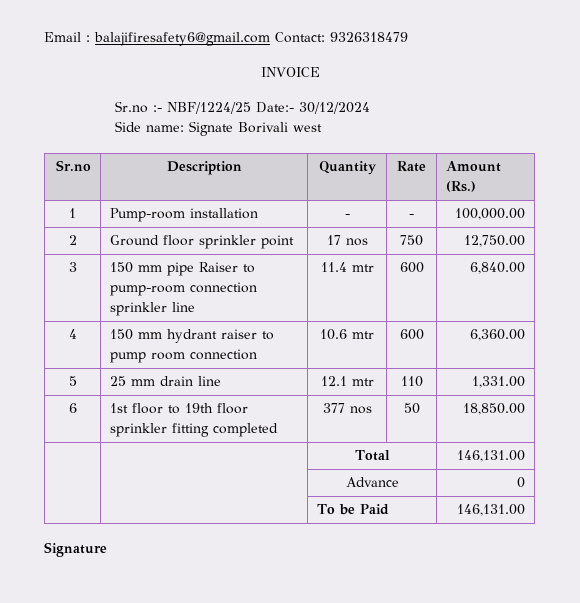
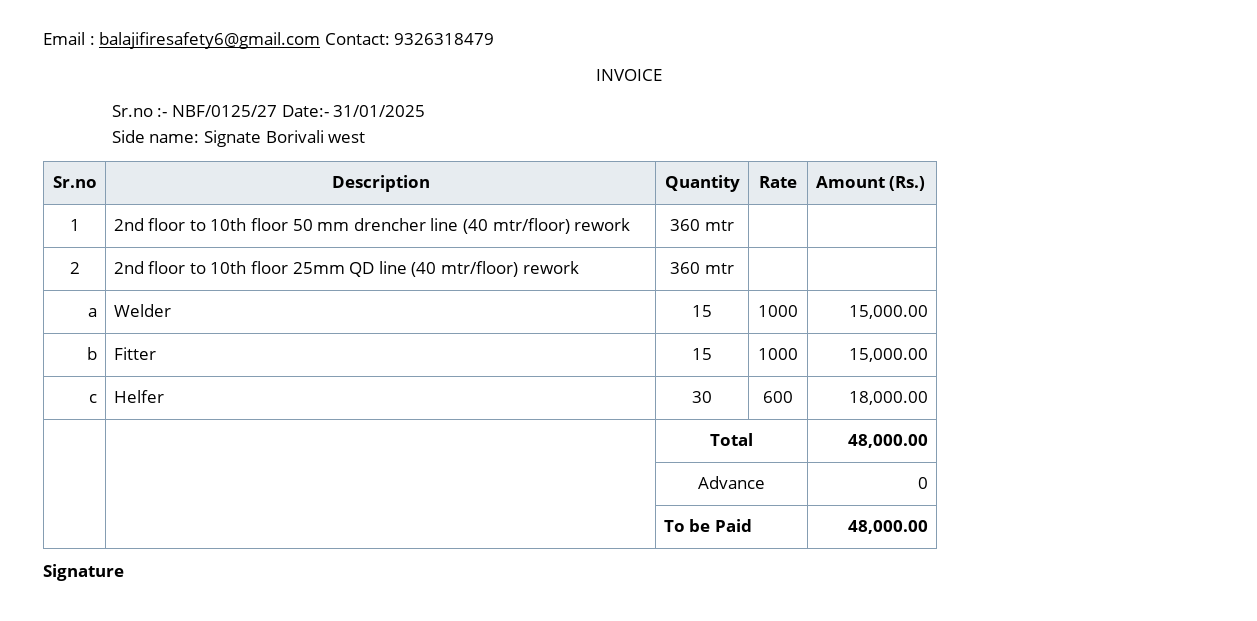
[166,102,370,114] NBF/1224/25 Date:- 30/12/2024 -> [172,105,426,117] NBF/0125/27 Date:- 31/01/2025
[110,208,259,222] [344,214,350,218] [409,214,414,218] [454,208,525,220] [68,235,77,245] [110,235,295,249] [326,235,368,246] [400,235,423,246] [463,235,525,247] [68,262,77,272] [110,262,256,276] [110,282,258,296] [110,302,196,316] [320,262,374,272] [399,262,424,273] [469,262,525,274] [68,329,77,339] [110,329,275,343] [110,349,258,363] [320,329,374,340] [399,329,424,340] [469,329,525,341] [68,376,77,386] [110,376,222,386] [320,376,374,386] [400,376,423,387] [471,376,525,388] [68,403,77,413] [110,403,249,414] [110,423,279,437] [322,403,372,414] [403,403,420,414] [462,403,525,415] Pump-room installation | - | - | 100,000.00 // 2 | Ground floor sprinkler point | 17 nos | 750 | 12,750.00 // 3 | 150 mm pipe Raiser to pump-room connection sprinkler line | 11.4 mtr | 600 | 6,840.00 // 4 | 150 mm hydrant raiser to pump room connection | 10.6 mtr | 600 | 6,360.00 // 5 | 25 mm drain line | 12.1 mtr | 110 | 1,331.00 // 6 | 1st floor to 19th floor sprinkler fitting completed | 377 nos | 50 | 18,850.00 -> [113,218,631,234] [670,219,734,231] [69,262,80,274] [113,261,579,277] [670,262,734,274] [88,308,98,317] [113,304,171,317] [692,305,712,317] [758,305,798,317] [849,305,929,319] [87,347,98,360] [113,347,156,360] [692,348,712,360] [758,348,798,360] [849,348,929,362] [89,394,98,403] [113,390,164,403] [692,391,712,403] [763,391,793,403] [849,391,929,405] 2nd floor to 10th floor 50 mm drencher line (40 mtr/floor) rework | 360 mtr | | // 2 | 2nd floor to 10th floor 25mm QD line (40 mtr/floor) rework | 360 mtr | | // a | Welder | 15 | 1000 | 15,000.00 // b | Fitter | 15 | 1000 | 15,000.00 // c | Helfer | 30 | 600 | 18,000.00
[456,450,525,462] 146,131.00 -> [848,434,929,448] 48,000.00
[456,504,525,516] 146,131.00 -> [848,520,929,534] 48,000.00

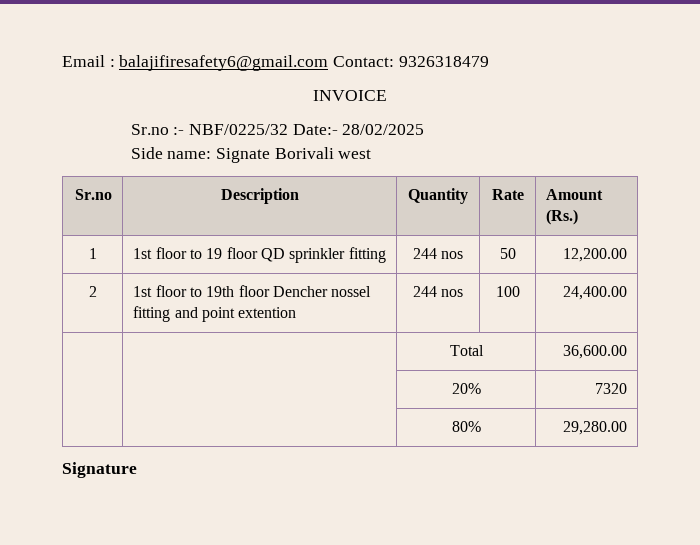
[172,105,426,117] NBF/0125/27 Date:- 31/01/2025 -> [188,124,425,135] NBF/0225/32 Date:- 28/02/2025
[113,218,631,234] [670,219,734,231] 2nd floor to 10th floor 50 mm drencher line (40 mtr/floor) rework | 360 mtr | | -> [133,247,386,263] [412,248,464,259] [499,248,516,259] [562,248,627,262] 1st floor to 19 floor QD sprinkler fitting | 244 nos | 50 | 12,200.00
[113,261,579,277] [670,262,734,274] [88,308,98,317] [113,304,171,317] [692,305,712,317] [758,305,798,317] [849,305,929,319] [87,347,98,360] [113,347,156,360] [692,348,712,360] [758,348,798,360] [849,348,929,362] [89,394,98,403] [113,390,164,403] [692,391,712,403] [763,391,793,403] [849,391,929,405] [710,433,754,446] [848,434,929,448] [698,476,765,489] [918,477,929,489] [663,519,752,532] [848,520,929,534] 2nd floor to 10th floor 25mm QD line (40 mtr/floor) rework | 360 mtr | | // a | Welder | 15 | 1000 | 15,000.00 // b | Fitter | 15 | 1000 | 15,000.00 // c | Helfer | 30 | 600 | 18,000.00 // | | Total | 48,000.00 // | | Advance | 0 // | | To be Paid | 48,000.00 -> [133,285,372,297] [133,306,297,322] [412,286,464,297] [495,286,520,297] [562,286,627,300] [449,345,484,356] [562,345,627,359] [451,383,481,394] [594,383,627,394] [451,421,481,432] [562,421,627,435] 1st floor to 19th floor Dencher nossel fitting and point extention | 244 nos | 100 | 24,400.00 // | | Total | 36,600.00 // | | 20% | 7320 // | | 80% | 29,280.00

